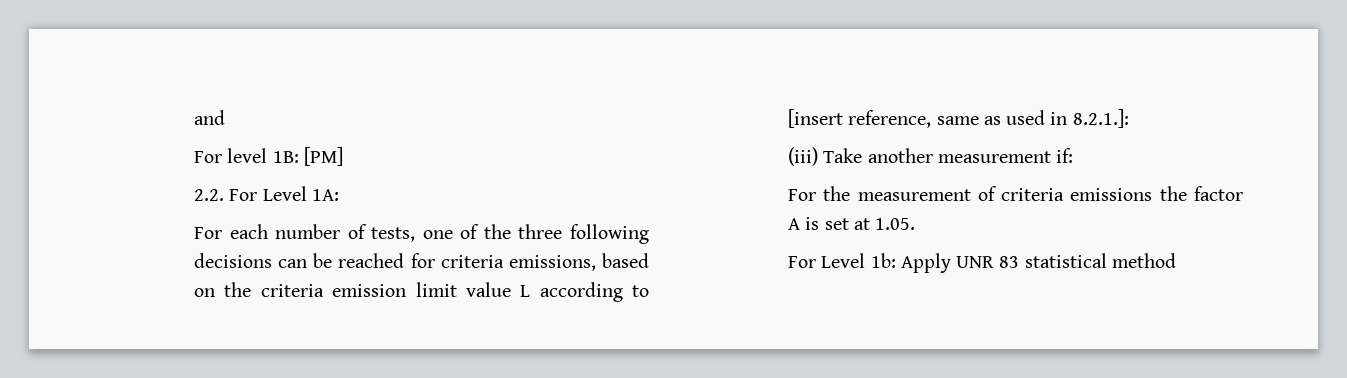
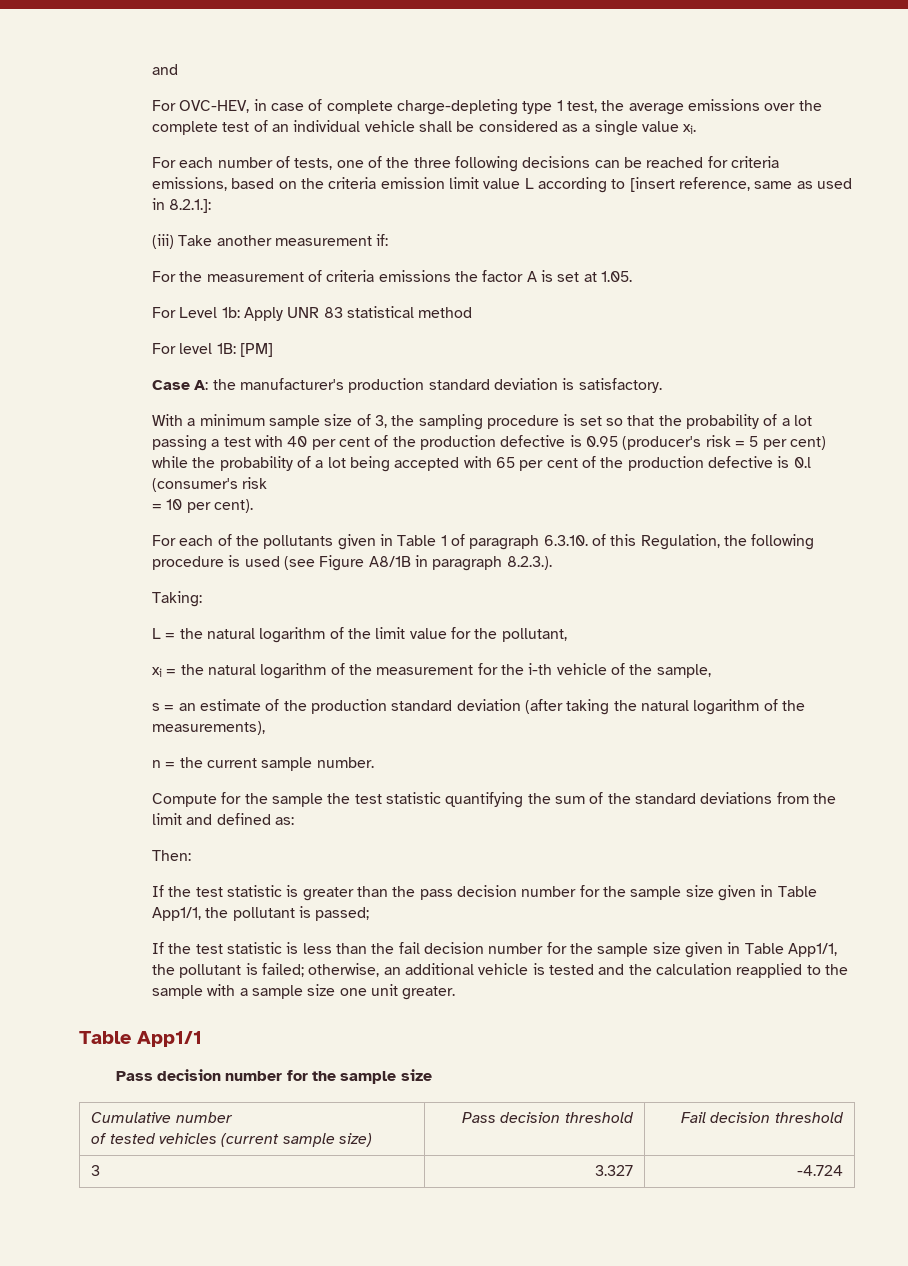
[227,147,343,166] [193,186,339,201] level 1B: [PM] // 2.2. For Level 1A: -> [179,99,822,115] [152,120,697,136] OVC-HEV, in case of complete charge-depleting type 1 test, the average emissions over the complete test of an individual vehicle shall be considered as a single value xi.
(1176, 260) none -> [152,343,274,357] [152,378,662,393] [152,414,812,430] [152,435,826,451] [152,456,811,472] [152,477,268,492] [152,499,254,513] [152,534,815,550] [152,555,552,571] [152,591,203,607] [152,627,567,643] [152,663,711,679] [152,699,805,715] [152,721,266,735] [152,757,374,771] [152,792,836,808] [152,813,295,825] [152,850,192,861] [152,885,817,901] [152,906,370,921] [152,942,837,958] [152,963,848,978] [152,984,456,1000] [79,1031,202,1047] [115,1069,432,1084] [91,1112,233,1123] [91,1133,372,1147] [462,1112,634,1123] [681,1112,844,1123] [91,1165,101,1176] [594,1165,633,1176] [796,1165,843,1176] // For level 1B: [PM] // Case A: the manufacturer's production standard deviation is satisfactory. // With a minimum sample size of 3, the sampling procedure is set so that the probability of a lot passing a test with 40 per cent of the production defective is 0.95 (producer's risk = 5 per cent) while the probability of a lot being accepted with 65 per cent of the production defective is 0.l (consumer's risk // = 10 per cent). // For each of the pollutants given in Table 1 of paragraph 6.3.10. of this Regulation, the following procedure is used (see Figure A8/1B in paragraph 8.2.3.). // Taking: // L = the natural logarithm of the limit value for the pollutant, // xi = the natural logarithm of the measurement for the i-th vehicle of the sample, // s = an estimate of the production standard deviation (after taking the natural logarithm of the measurements), // n = the current sample number. // Compute for the sample the test statistic quantifying the sum of the standard deviations from the limit and defined as: // Then: // If the test statistic is greater than the pass decision number for the sample size given in Table App1/1, the pollutant is passed; // If the test statistic is less than the fail decision number for the sample size given in Table App1/1, the pollutant is failed; otherwise, an additional vehicle is tested and the calculation reapplied to the sample with a sample size one unit greater. // Table App1/1 // Pass decision number for the sample size // Cumulative number // of tested vehicles (current sample size) | Pass decision threshold | Fail decision threshold // 3 | 3.327 | -4.724

